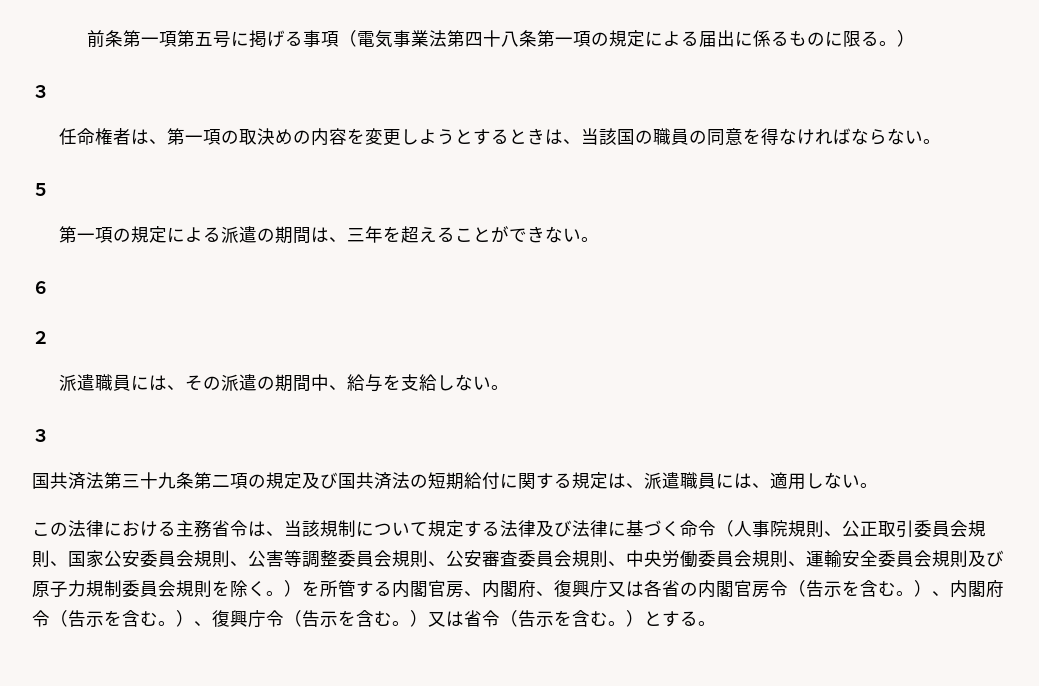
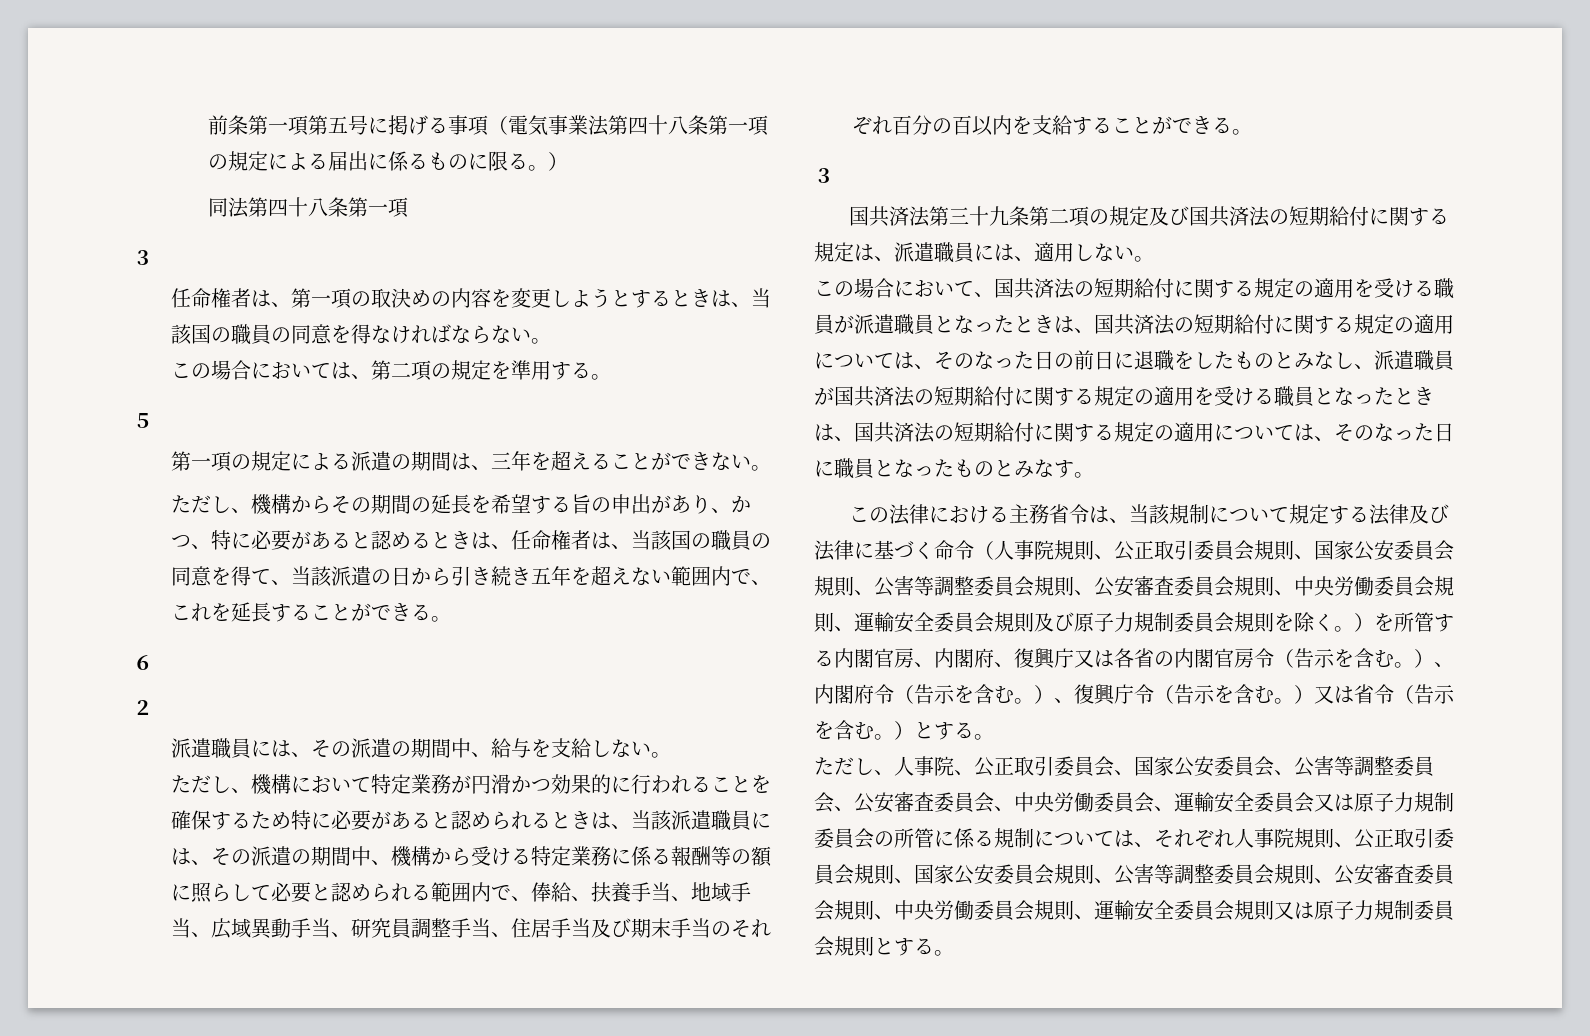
(915, 38) none -> [207,197,408,218] // 同法第四十八条第一項
(942, 141) none -> [170,360,611,381] // この場合においては、第二項の規定を準用する。
(600, 239) none -> [170,494,751,515] [170,530,771,551] [170,566,771,587] [170,602,451,622] // ただし、機構からその期間の延長を希望する旨の申出があり、かつ、特に必要があると認めるときは、任命権者は、当該国の職員の同意を得て、当該派遣の日から引き続き五年を超えない範囲内で、これを延長することができる。
(510, 387) none -> [170,774,771,795] [170,810,771,831] [170,846,772,867] [170,882,751,903] [170,918,771,939] [851,115,1252,136] // ただし、機構において特定業務が円滑かつ効果的に行われることを確保するため特に必要があると認められるときは、当該派遣職員には、その派遣の期間中、機構から受ける特定業務に係る報酬等の額に照らして必要と認められる範囲内で、俸給、扶養手当、地域手当、広域異動手当、研究員調整手当、住居手当及び期末手当のそれぞれ百分の百以内を支給することができる。
(878, 485) none -> [814,278,1454,299] [814,314,1454,335] [814,350,1454,371] [814,386,1434,407] [814,422,1454,443] [814,458,1094,479] // この場合において、国共済法の短期給付に関する規定の適用を受ける職員が派遣職員となったときは、国共済法の短期給付に関する規定の適用については、そのなった日の前日に退職をしたものとみなし、派遣職員が国共済法の短期給付に関する規定の適用を受ける職員となったときは、国共済法の短期給付に関する規定の適用については、そのなった日に職員となったものとみなす。
(716, 623) none -> [814,756,1434,777] [814,792,1454,813] [814,828,1454,849] [814,864,1454,885] [814,900,1454,921] [814,936,954,957] // ただし、人事院、公正取引委員会、国家公安委員会、公害等調整委員会、公安審査委員会、中央労働委員会、運輸安全委員会又は原子力規制委員会の所管に係る規制については、それぞれ人事院規則、公正取引委員会規則、国家公安委員会規則、公害等調整委員会規則、公安審査委員会規則、中央労働委員会規則、運輸安全委員会規則又は原子力規制委員会規則とする。

